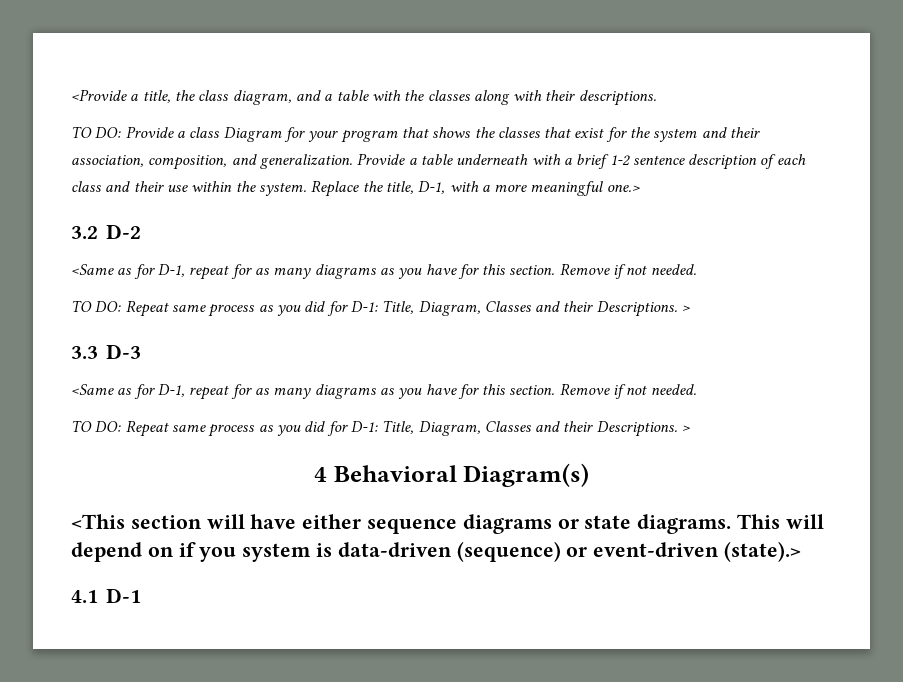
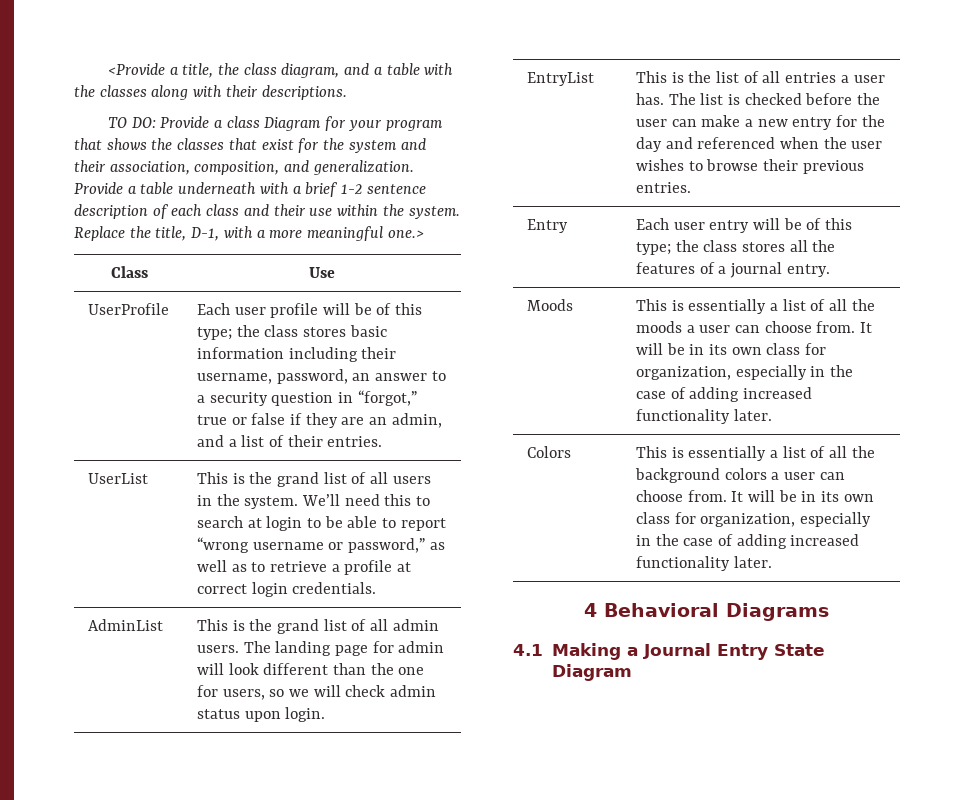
[71,224,141,239] [71,263,697,280] [71,300,691,317] [71,344,141,359] [71,383,697,400] [71,420,691,437] [313,463,590,487] [71,514,824,534] [71,541,802,562] [71,588,141,603] // 3.2 D-2 // <Same as for D-1, repeat for as many diagrams as you have for this section. Remove if not needed. // TO DO: Repeat same process as you did for D-1: Title, Diagram, Classes and their Descriptions. > // 3.3 D-3 // <Same as for D-1, repeat for as many diagrams as you have for this section. Remove if not needed. // TO DO: Repeat same process as you did for D-1: Title, Diagram, Classes and their Descriptions. > // 4 Behavioral Diagram(s) // <This section will have either sequence diagrams or state diagrams. This will depend on if you system is data-driven (sequence) or event-driven (state).> // 4.1 D-1 -> [110,266,148,278] [309,267,335,278] [87,303,169,315] [196,303,423,318] [196,325,387,340] [196,347,397,362] [196,369,446,384] [196,390,417,406] [196,413,442,428] [196,435,383,447] [87,473,148,484] [196,472,431,487] [196,494,431,509] [196,516,446,531] [196,537,445,553] [196,560,412,575] [196,582,377,597] [87,619,163,631] [196,619,439,634] [196,641,445,656] [196,663,425,675] [196,685,437,700] [196,707,326,722] [526,72,594,86] [635,71,885,83] [635,93,881,105] [635,115,885,130] [635,137,883,152] [635,159,864,174] [635,182,691,193] [526,219,568,233] [635,218,853,233] [635,240,836,255] [635,262,830,278] [526,299,573,311] [635,299,875,314] [635,321,873,333] [635,343,827,355] [635,365,854,380] [635,387,813,402] [635,409,772,424] [526,446,571,458] [635,446,875,461] [634,468,845,483] [635,490,874,502] [635,512,872,527] [635,534,860,549] [635,556,772,571] [584,603,829,621] [513,643,825,660] [551,664,632,681] // Class | Use // UserProfile | Each user profile will be of this type; the class stores basic information including their username, password, an answer to a security question in “forgot,” true or false if they are an admin, and a list of their entries. // UserList | This is the grand list of all users in the system. We’ll need this to search at login to be able to report “wrong username or password,” as well as to retrieve a profile at correct login credentials. // AdminList | This is the grand list of all admin users. The landing page for admin will look different than the one for users, so we will check admin status upon login. // EntryList | This is the list of all entries a user has. The list is checked before the user can make a new entry for the day and referenced when the user wishes to browse their previous entries. // Entry | Each user entry will be of this type; the class stores all the features of a journal entry. // Moods | This is essentially a list of all the moods a user can choose from. It will be in its own class for organization, especially in the case of adding increased functionality later. // Colors | This is essentially a list of all the background colors a user can choose from. It will be in its own class for organization, especially in the case of adding increased functionality later. // 4 Behavioral Diagrams // 4.1 Making a Journal Entry State Diagram

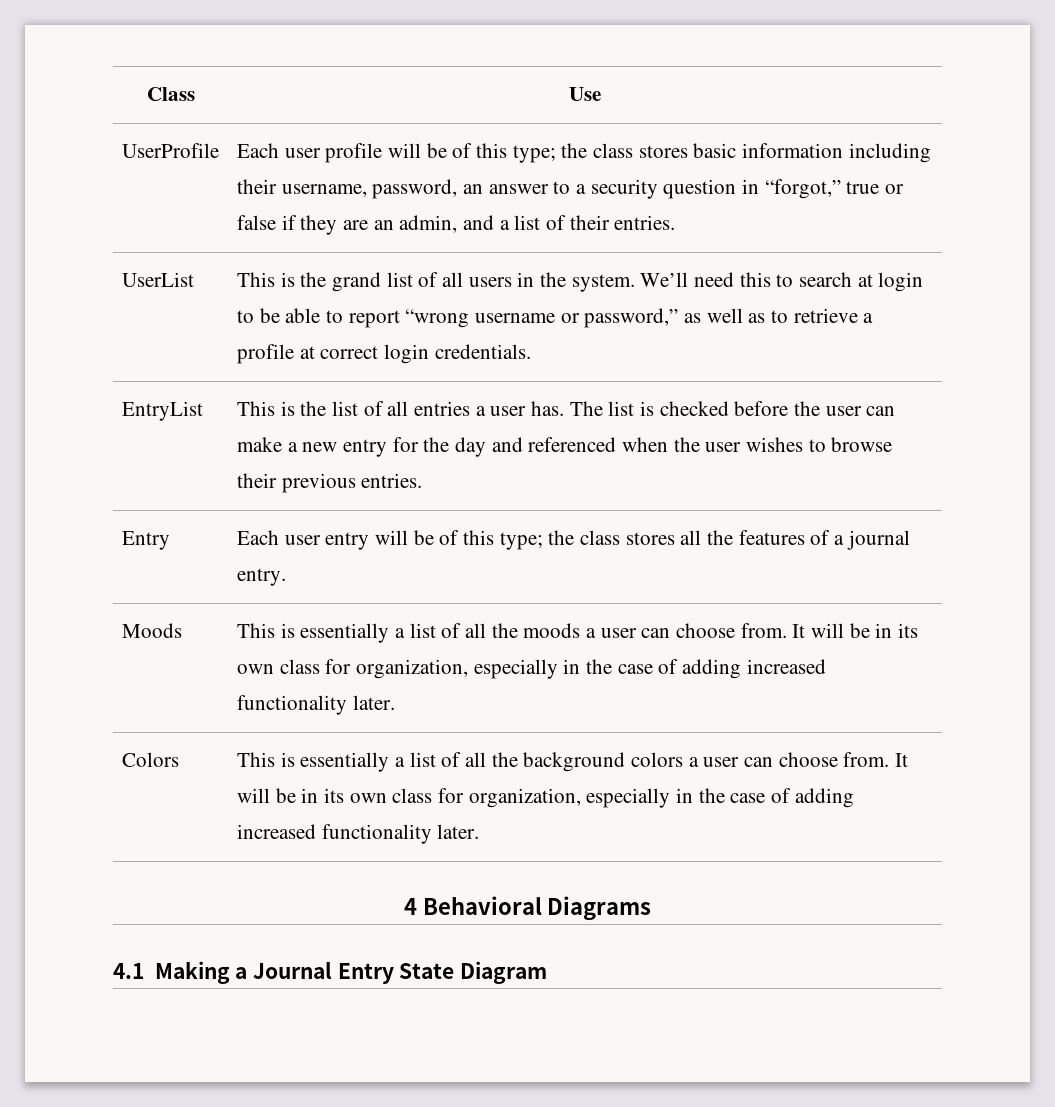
[107,63,454,78] [74,85,347,100] [107,116,443,131] [74,138,427,153] [74,160,414,175] [74,182,426,197] [74,204,460,219] [74,226,424,241] <Provide a title, the class diagram, and a table with the classes along with their descriptions. // TO DO: Provide a class Diagram for your program that shows the classes that exist for the system and their association, composition, and generalization. Provide a table underneath with a brief 1-2 sentence description of each class and their use within the system. Replace the title, D-1, with a more meaningful one.> // -> (147, 94) none
[87,619,163,631] [196,619,439,634] [196,641,445,656] [196,663,425,675] [196,685,437,700] [196,707,326,722] // AdminList | This is the grand list of all admin users. The landing page for admin will look different than the one for users, so we will check admin status upon login. -> (531, 351) none

